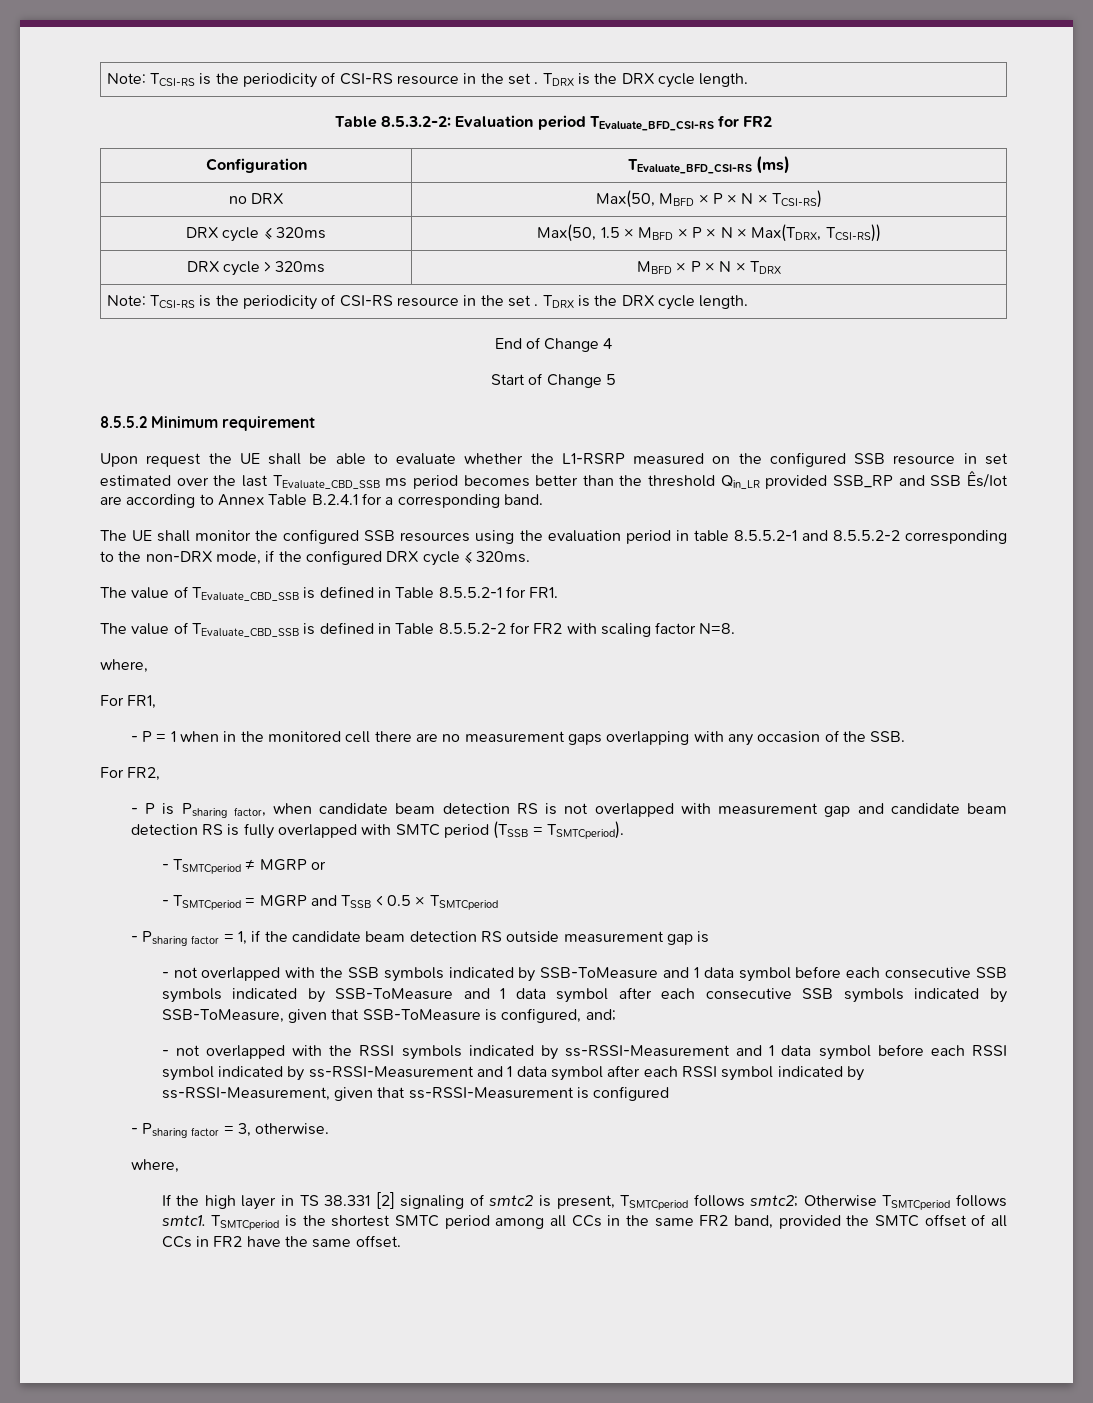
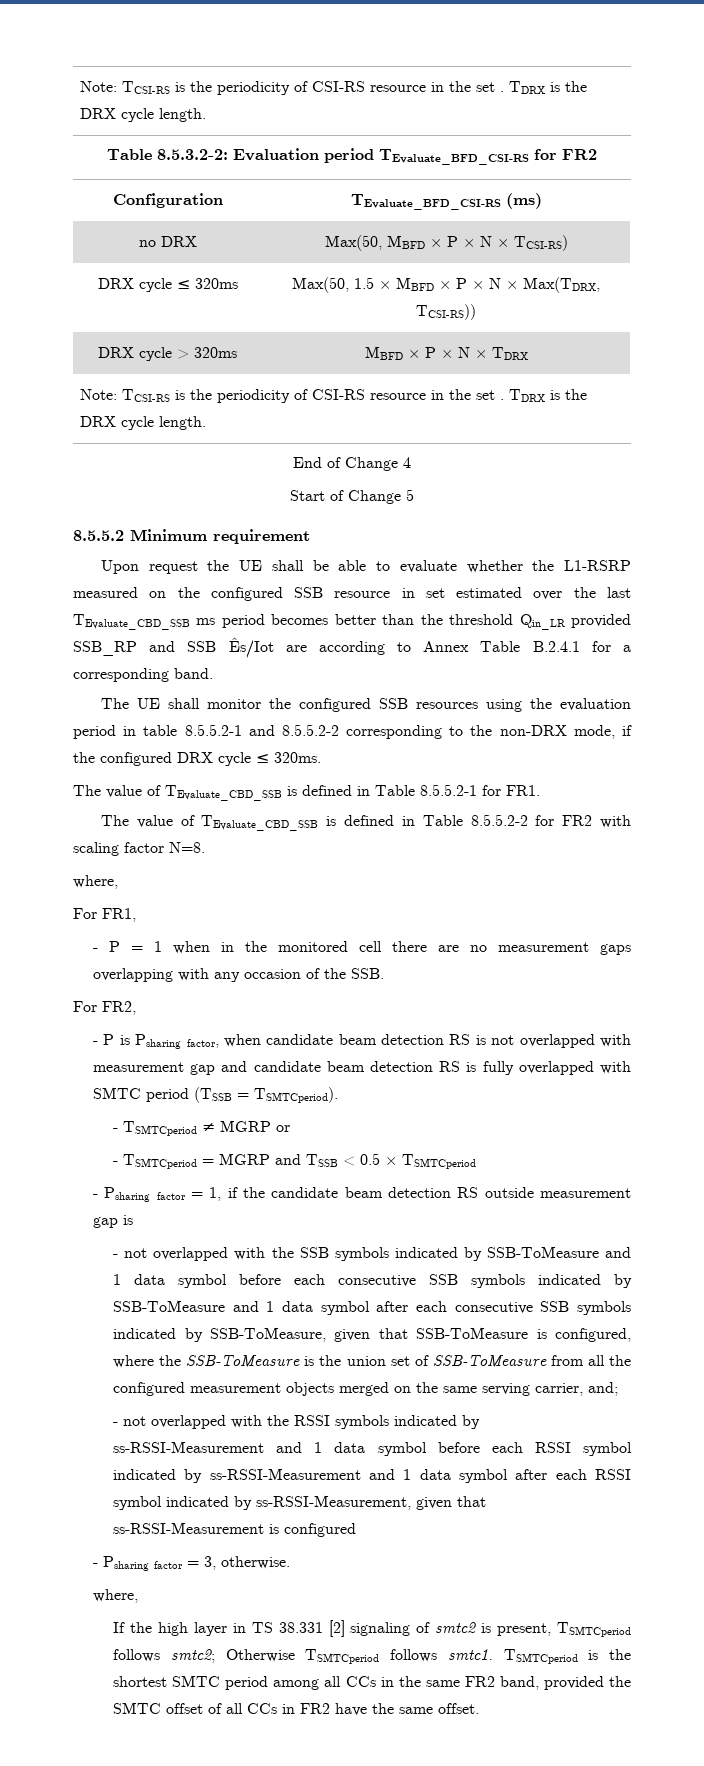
(582, 1015) none -> [113,1355,631,1368] [113,1382,584,1396] where the SSB-ToMeasure is the union set of SSB-ToMeasure from all the configured measurement objects merged on the same serving carrier,

